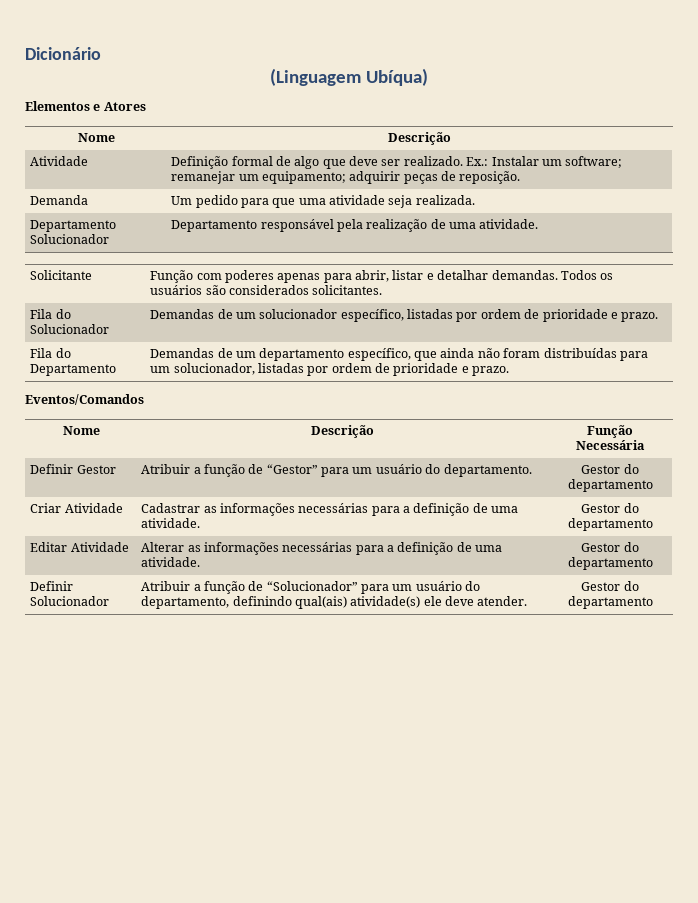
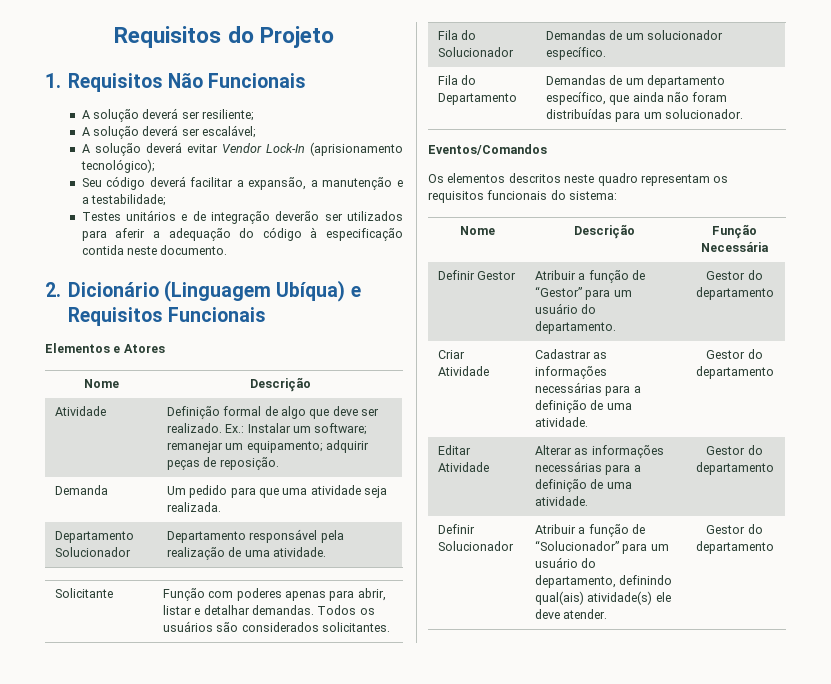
(25, 53) none -> [114,26,334,48] [45,73,307,92] [81,108,255,122] [81,125,257,139] [81,142,403,156] [80,159,155,173] [81,176,404,190] [81,194,167,206] [81,210,403,224] [81,227,403,241] [81,245,228,255] [45,282,61,297] Requisitos do Projeto // 1. Requisitos Não Funcionais // A solução deverá ser resiliente; // A solução deverá ser escalável; // A solução deverá evitar Vendor Lock-In (aprisionamento tecnológico); // Seu código deverá facilitar a expansão, a manutenção e a testabilidade; // Testes unitários e de integração deverão ser utilizados para aferir a adequação do código à especificação contida neste documento. // 2.
(101, 53) // -> (159, 289) none
(429, 77) none -> [350,286,361,297] [67,307,267,326] e Requisitos Funcionais
[340,309,659,322] específico, listadas por ordem de prioridade e prazo. -> [545,47,606,60] específico.
[173,363,510,376] [25,394,144,405] solucionador, listadas por ordem de prioridade e prazo. // Eventos/Comandos -> [664,109,743,119] [428,144,547,155] [428,173,729,186] [428,190,618,203] solucionador. // Eventos/Comandos // Os elementos descritos neste quadro representam os requisitos funcionais do sistema:

